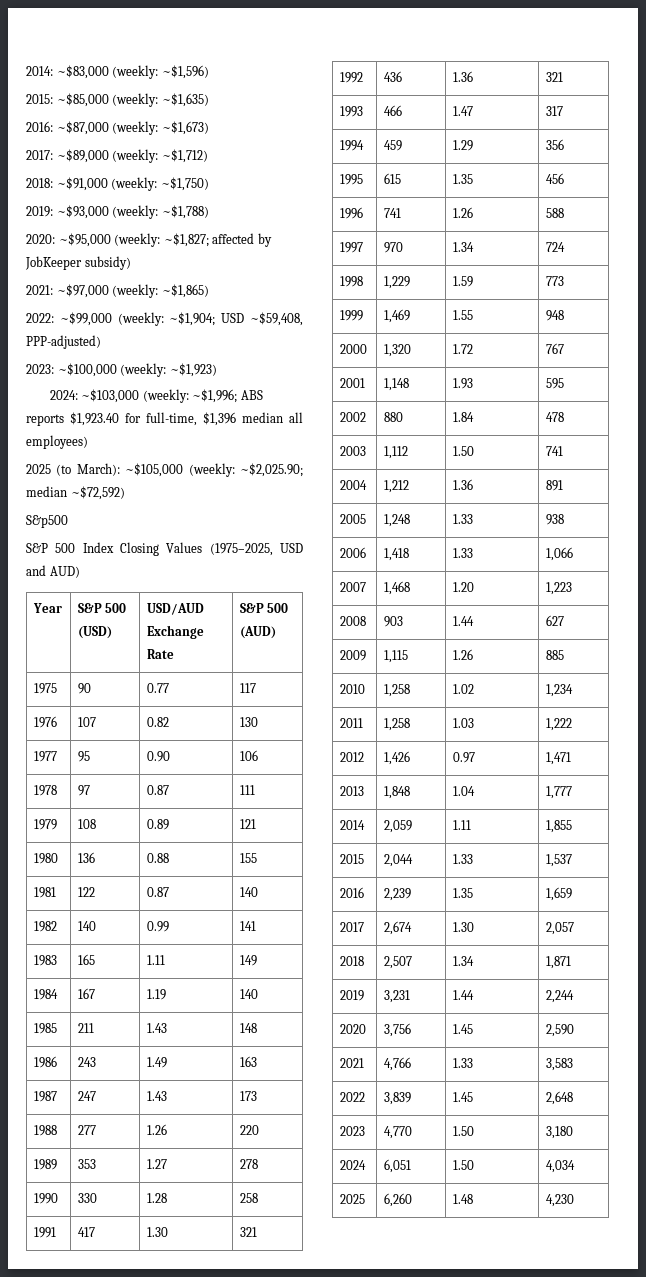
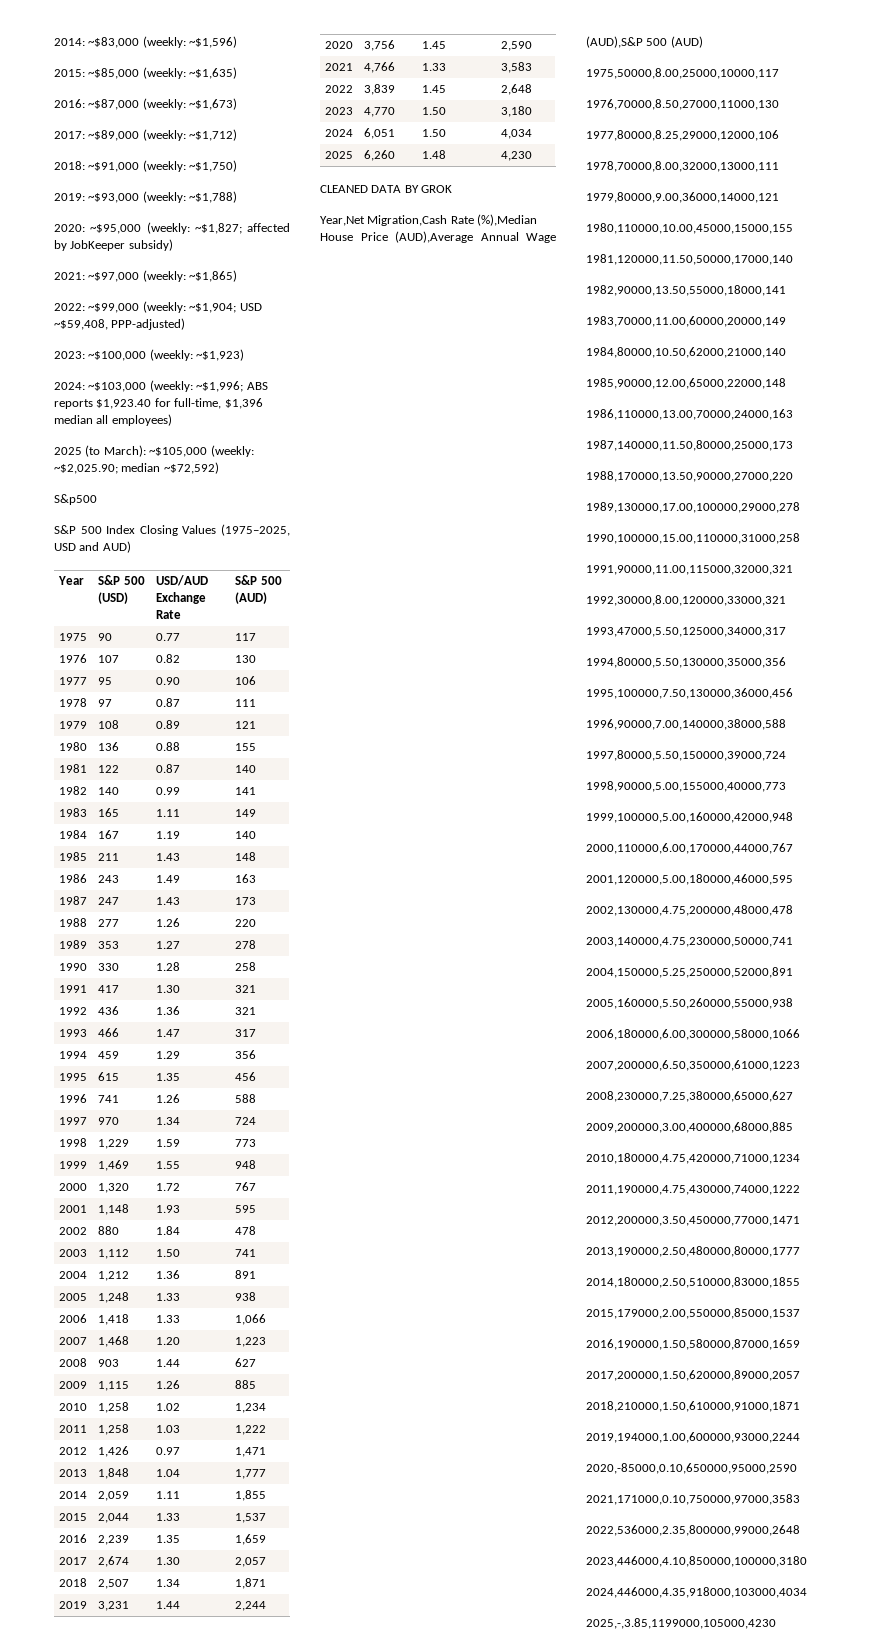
(574, 1200) none -> [320,185,453,193] [320,214,538,226] [320,231,556,243] [586,36,703,48] [586,68,779,79] [586,99,779,110] [586,130,779,141] [586,161,779,172] [586,192,779,203] [586,223,793,234] [586,254,793,265] [586,285,786,296] [586,316,786,327] [586,347,786,358] [586,378,786,389] [586,409,793,420] [586,440,793,451] [586,471,793,482] [586,502,800,513] [586,533,800,544] [586,565,793,575] [586,595,786,606] [586,627,786,637] [586,657,786,668] [586,688,793,699] [586,719,786,730] [586,750,786,761] [586,781,786,792] [586,812,793,823] [586,843,793,854] [586,874,793,885] [586,905,793,916] [586,937,793,947] [586,967,793,978] [586,998,793,1009] [586,1029,800,1040] [586,1060,800,1071] [586,1091,793,1102] [586,1122,793,1133] [586,1153,800,1164] [586,1185,800,1195] [586,1216,800,1226] [586,1246,800,1257] [586,1277,800,1288] [586,1308,800,1319] [586,1339,800,1350] [586,1370,800,1381] [586,1401,800,1412] [586,1432,800,1443] [586,1463,797,1474] [586,1494,800,1505] [586,1525,800,1536] [586,1556,807,1567] [586,1587,807,1598] [586,1618,776,1629] // CLEANED DATA BY GROK // Year,Net Migration,Cash Rate (%),Median House Price (AUD),Average Annual Wage (AUD),S&P 500 (AUD) // 1975,50000,8.00,25000,10000,117 // 1976,70000,8.50,27000,11000,130 // 1977,80000,8.25,29000,12000,106 // 1978,70000,8.00,32000,13000,111 // 1979,80000,9.00,36000,14000,121 // 1980,110000,10.00,45000,15000,155 // 1981,120000,11.50,50000,17000,140 // 1982,90000,13.50,55000,18000,141 // 1983,70000,11.00,60000,20000,149 // 1984,80000,10.50,62000,21000,140 // 1985,90000,12.00,65000,22000,148 // 1986,110000,13.00,70000,24000,163 // 1987,140000,11.50,80000,25000,173 // 1988,170000,13.50,90000,27000,220 // 1989,130000,17.00,100000,29000,278 // 1990,100000,15.00,110000,31000,258 // 1991,90000,11.00,115000,32000,321 // 1992,30000,8.00,120000,33000,321 // 1993,47000,5.50,125000,34000,317 // 1994,80000,5.50,130000,35000,356 // 1995,100000,7.50,130000,36000,456 // 1996,90000,7.00,140000,38000,588 // 1997,80000,5.50,150000,39000,724 // 1998,90000,5.00,155000,40000,773 // 1999,100000,5.00,160000,42000,948 // 2000,110000,6.00,170000,44000,767 // 2001,120000,5.00,180000,46000,595 // 2002,130000,4.75,200000,48000,478 // 2003,140000,4.75,230000,50000,741 // 2004,150000,5.25,250000,52000,891 // 2005,160000,5.50,260000,55000,938 // 2006,180000,6.00,300000,58000,1066 // 2007,200000,6.50,350000,61000,1223 // 2008,230000,7.25,380000,65000,627 // 2009,200000,3.00,400000,68000,885 // 2010,180000,4.75,420000,71000,1234 // 2011,190000,4.75,430000,74000,1222 // 2012,200000,3.50,450000,77000,1471 // 2013,190000,2.50,480000,80000,1777 // 2014,180000,2.50,510000,83000,1855 // 2015,179000,2.00,550000,85000,1537 // 2016,190000,1.50,580000,87000,1659 // 2017,200000,1.50,620000,89000,2057 // 2018,210000,1.50,610000,91000,1871 // 2019,194000,1.00,600000,93000,2244 // 2020,-85000,0.10,650000,95000,2590 // 2021,171000,0.10,750000,97000,3583 // 2022,536000,2.35,800000,99000,2648 // 2023,446000,4.10,850000,100000,3180 // 2024,446000,4.35,918000,103000,4034 // 2025,-,3.85,1199000,105000,4230

